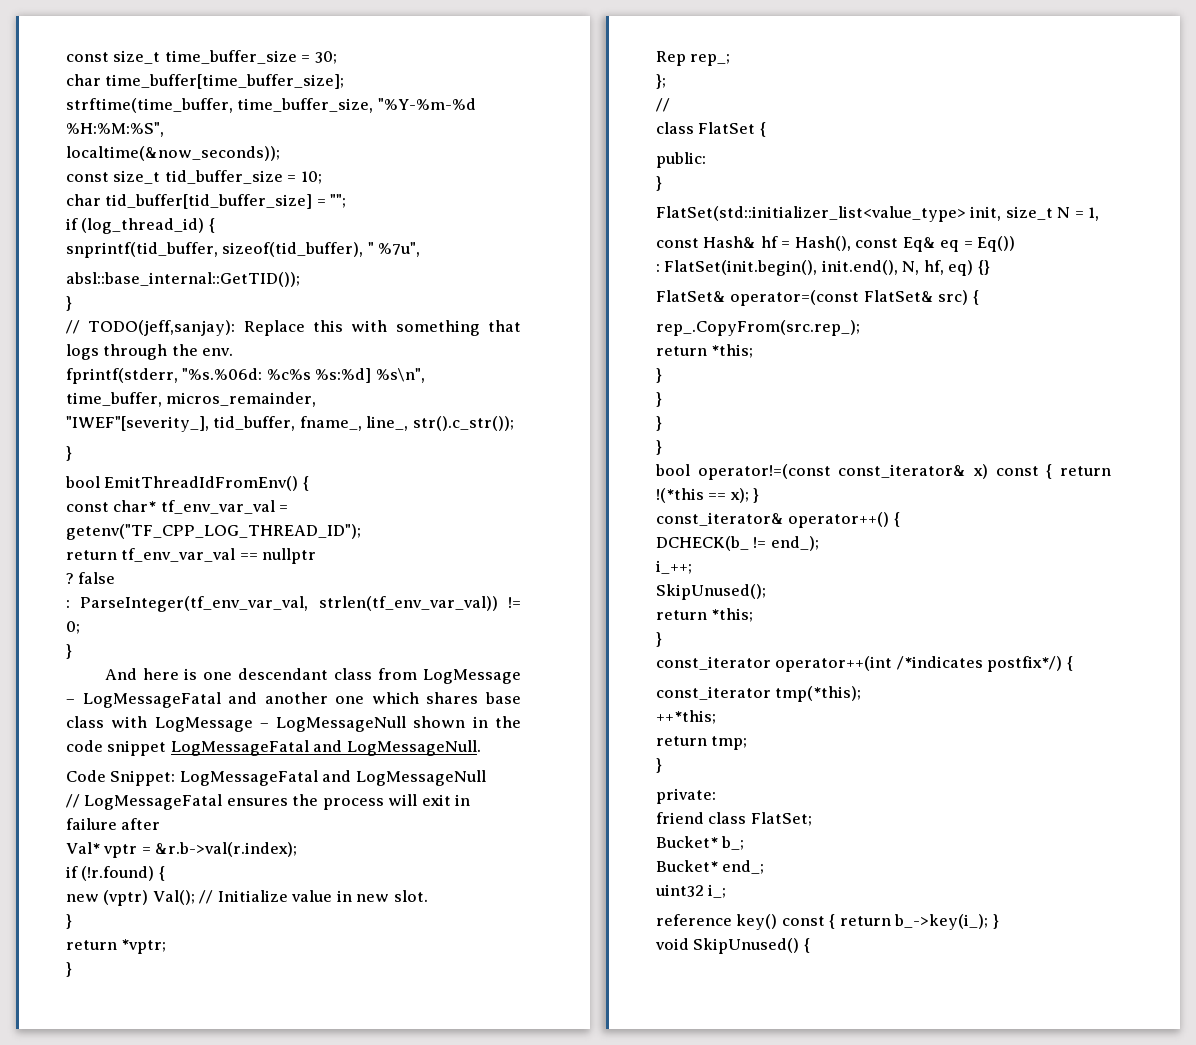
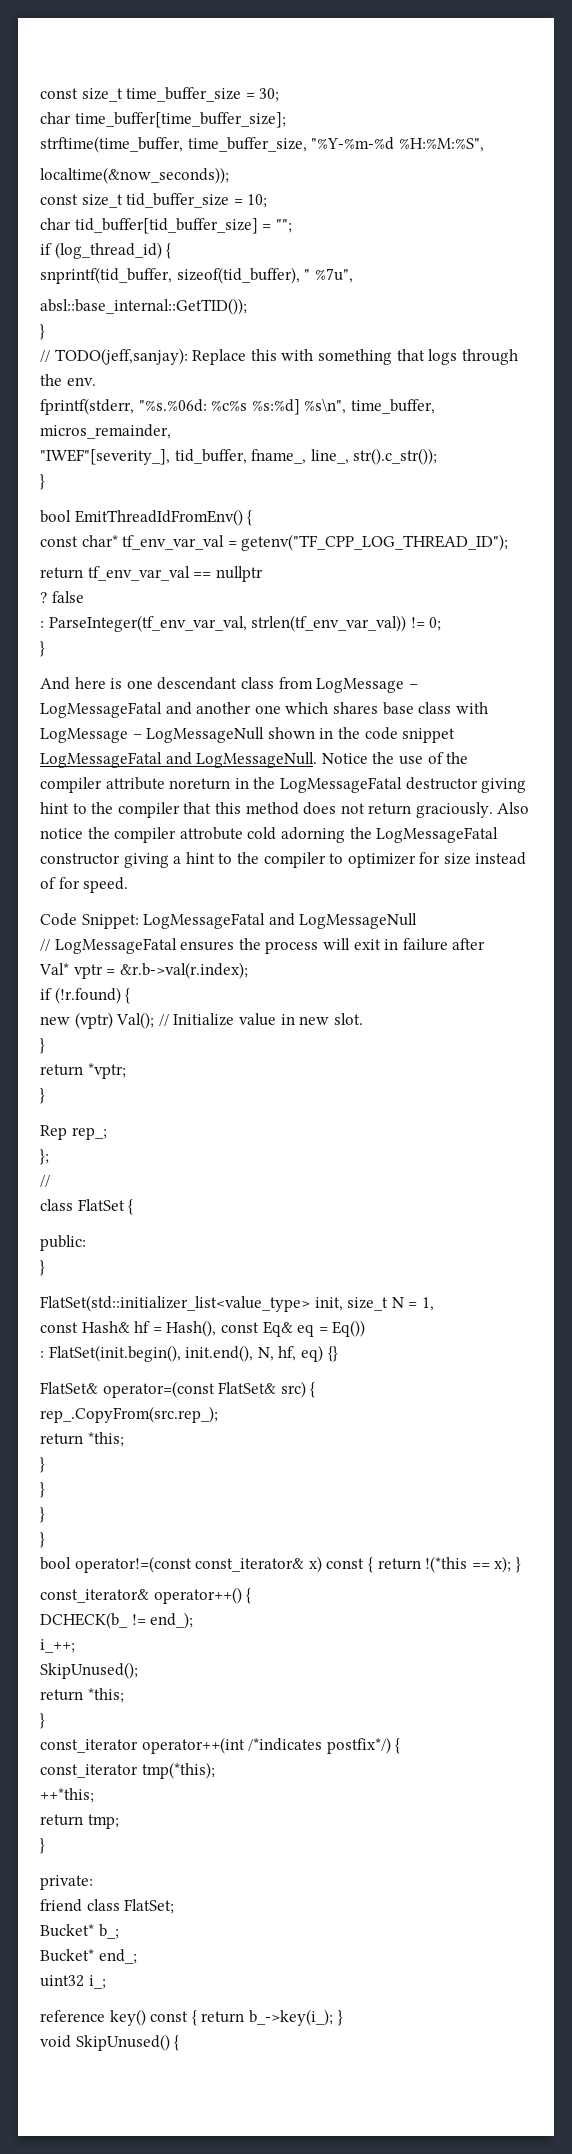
(481, 748) none -> [321,752,469,765] [40,777,527,793] [40,802,530,818] [40,827,499,843] [40,852,527,868] [40,877,129,893] Notice the use of the compiler attribute noreturn in the LogMessageFatal destructor giving hint to the compiler that this method does not return graciously. Also notice the compiler attrobute cold adorning the LogMessageFatal constructor giving a hint to the compiler to optimizer for size instead of for speed.

